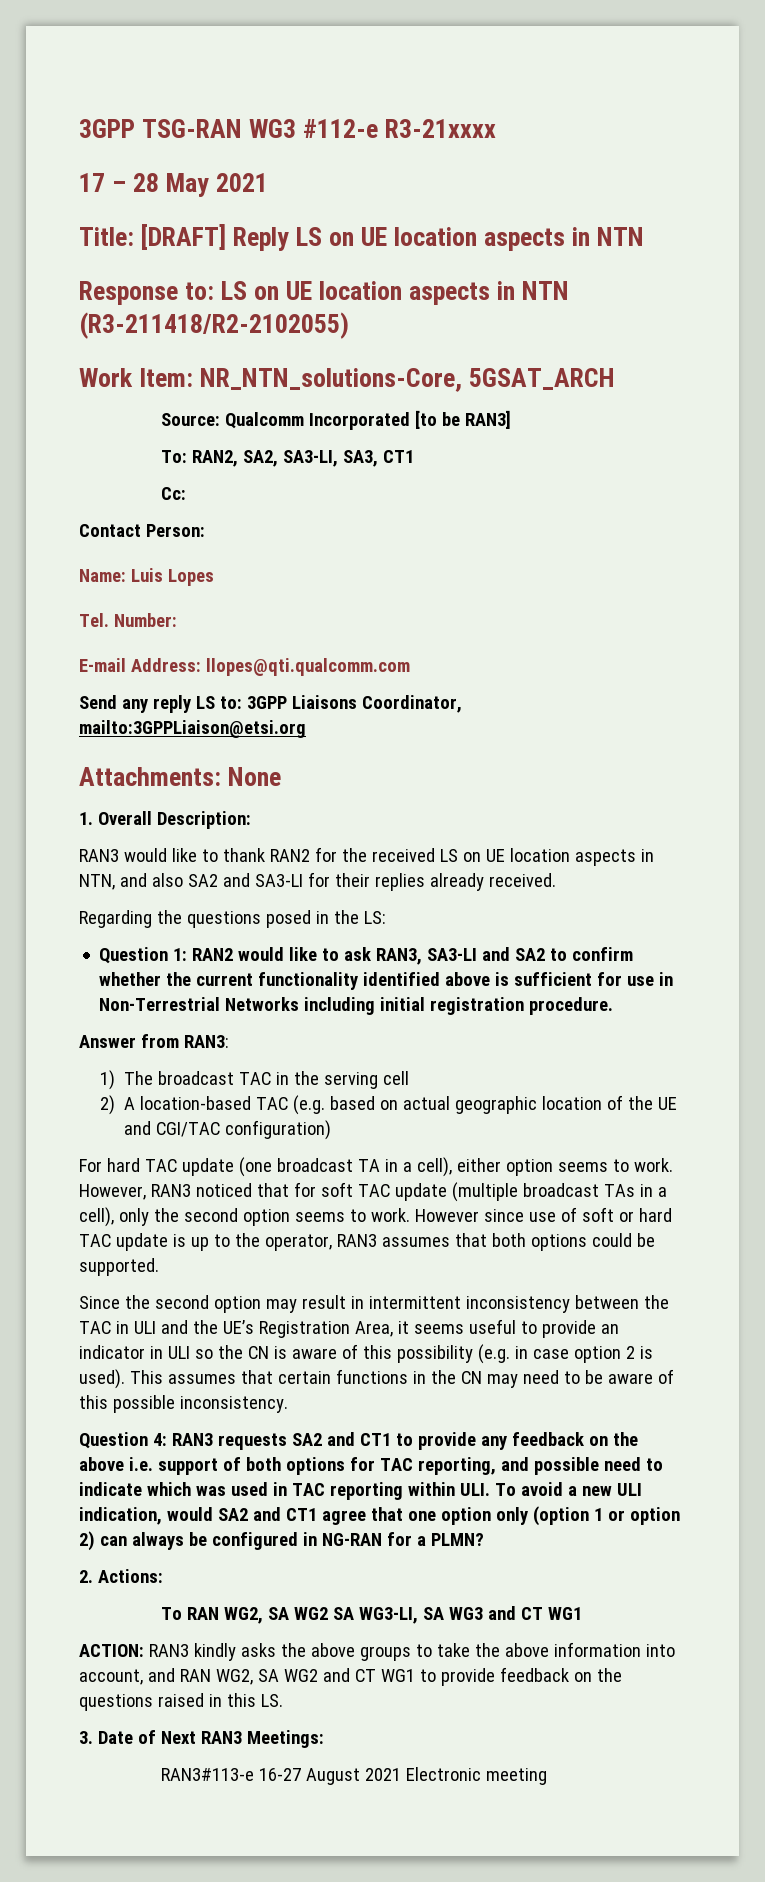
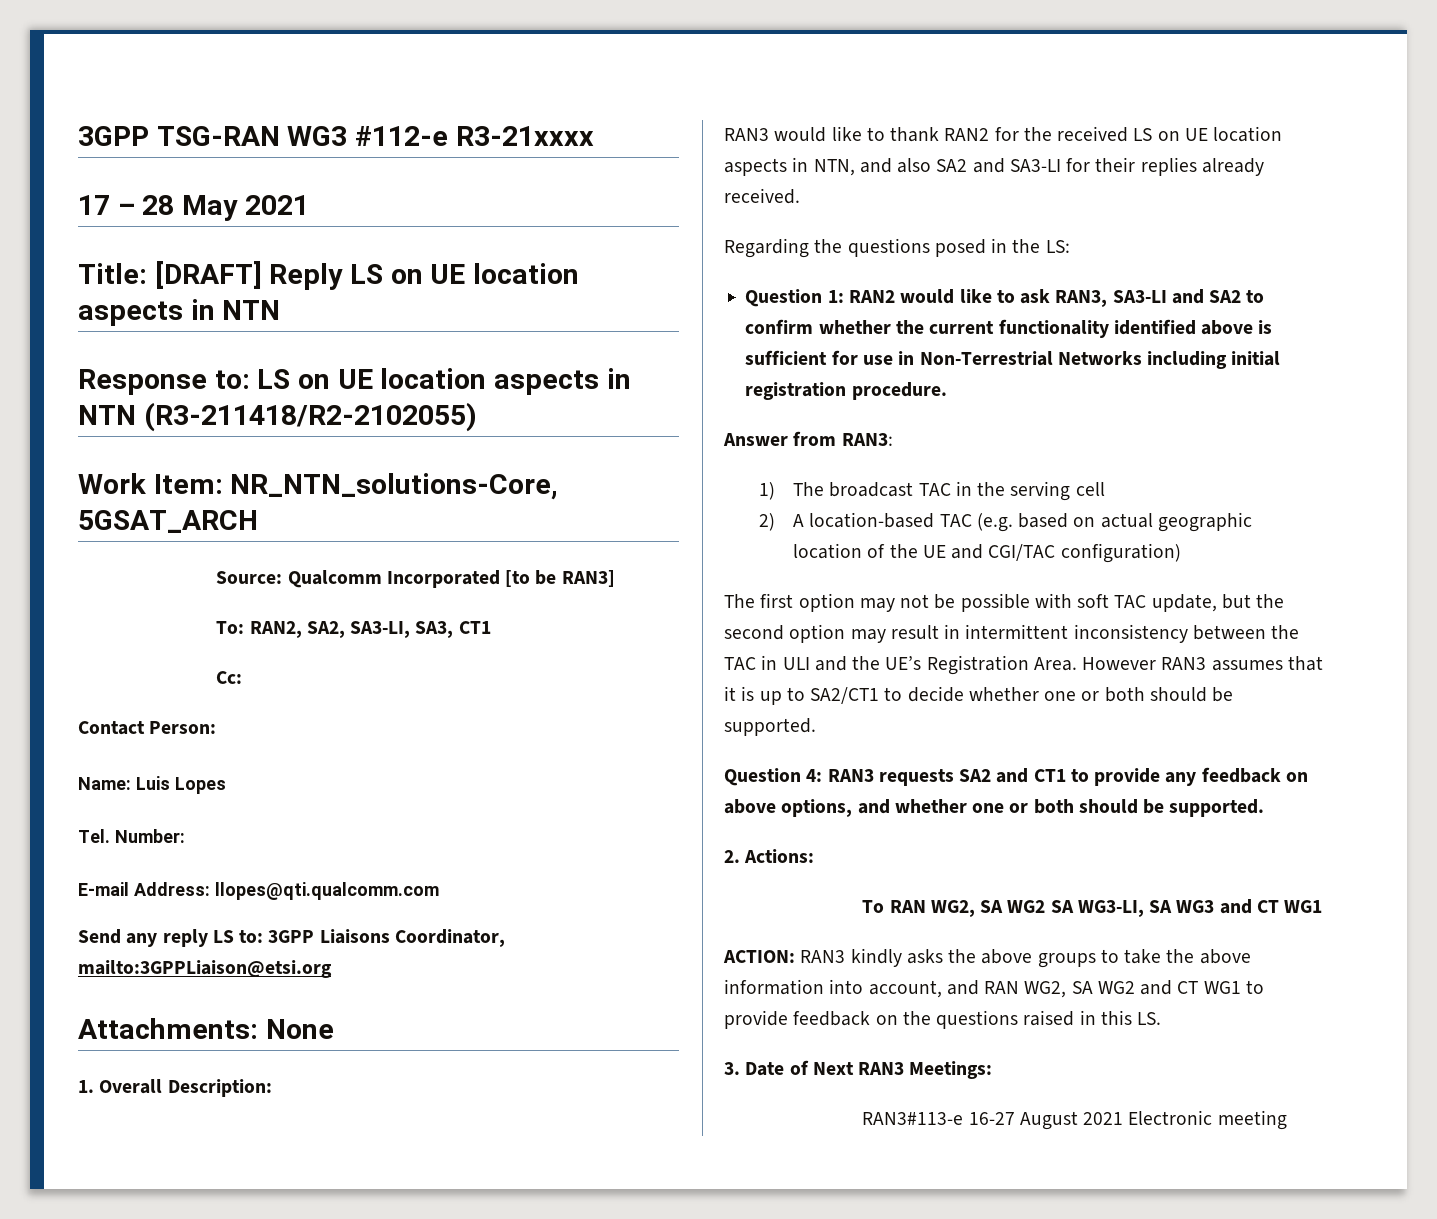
[79,1157,673,1177] [79,1182,667,1202] [79,1207,672,1227] [79,1233,655,1251] [79,1258,159,1276] [79,1296,120,1309] For hard TAC update (one broadcast TA in a cell), either option seems to work. However, RAN3 noticed that for soft TAC update (multiple broadcast TAs in a cell), only the second option seems to work. However since use of soft or hard TAC update is up to the operator, RAN3 assumes that both options could be supported. // Since -> [724,593,1251,612] The first option may not be possible with soft TAC update, but
[354,1319,619,1338] [79,1344,653,1364] [79,1369,674,1389] [79,1395,288,1413] Area, it seems useful to provide an indicator in ULI so the CN is aware of this possibility (e.g. in case option 2 is used). This assumes that certain functions in the CN may need to be aware of this possible inconsistency. -> [1033,656,1323,671] [724,686,1234,705] [724,718,816,736] Area. However RAN3 assumes that it is up to SA2/CT1 to decide whether one or both should be supported.
[612,1432,638,1446] [79,1457,663,1475] [79,1482,642,1500] [79,1506,680,1526] [79,1531,484,1551] the above i.e. support of both options for TAC reporting, and possible need to indicate which was used in TAC reporting within ULI. To avoid a new ULI indication, would SA2 and CT1 agree that one option only (option 1 or option 2) can always be configured in NG-RAN for a PLMN? -> [724,799,1265,817] above options, and whether one or both should be supported.

